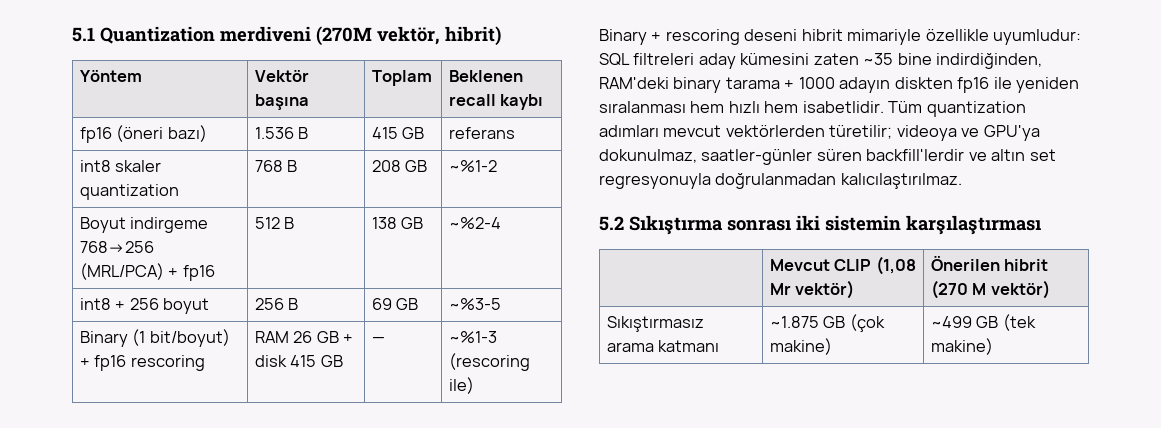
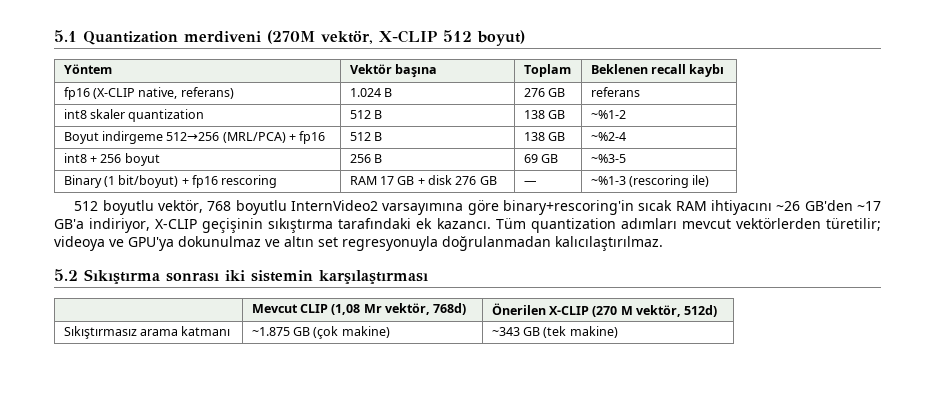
[445,26,501,46] hibrit) -> [379,30,525,46] X-CLIP 512 boyut)
[116,125,207,142] [254,127,309,139] [371,127,398,139] (öneri bazı) | 1.536 B | 415 -> [92,87,234,99] [349,88,392,97] [523,88,545,97] (X-CLIP native, referans) | 1.024 B | 276
[254,160,298,172] [371,160,401,172] 768 B | 208 -> [349,110,382,119] [523,110,545,119] 512 B | 138
[79,241,154,253] 768→256 -> [166,132,220,141] 512→256
[293,331,313,343] 26 -> [379,176,394,185] 17
[290,355,317,367] 415 -> [455,176,477,185] 276
[599,29,1082,45] [599,53,1043,69] [599,77,1080,93] [599,101,884,113] Binary + rescoring deseni hibrit mimariyle özellikle uyumludur: SQL filtreleri aday kümesini zaten ~35 bine indirdiğinden, RAM'deki binary tarama + 1000 adayın diskten fp16 ile yeniden sıralanması hem hızlı hem isabetlidir. -> [74,200,881,215] [54,218,491,233] 512 boyutlu vektör, 768 boyutlu InternVideo2 varsayımına göre binary+rescoring'in sıcak RAM ihtiyacını ~26 GB'den ~17 GB'a indiriyor, X-CLIP geçişinin sıkıştırma tarafındaki ek kazancı.
[599,149,965,165] dokunulmaz, saatler-günler süren backfill'lerdir -> [178,236,261,247] dokunulmaz
[795,280,855,299] vektör) -> [385,303,467,315] vektör, 768d)
[1004,259,1049,271] hibrit -> [548,306,589,315] X-CLIP
[990,280,1050,299] vektör) -> [636,305,718,317] vektör, 512d)
[930,316,972,328] ~499 -> [491,327,520,336] ~343

